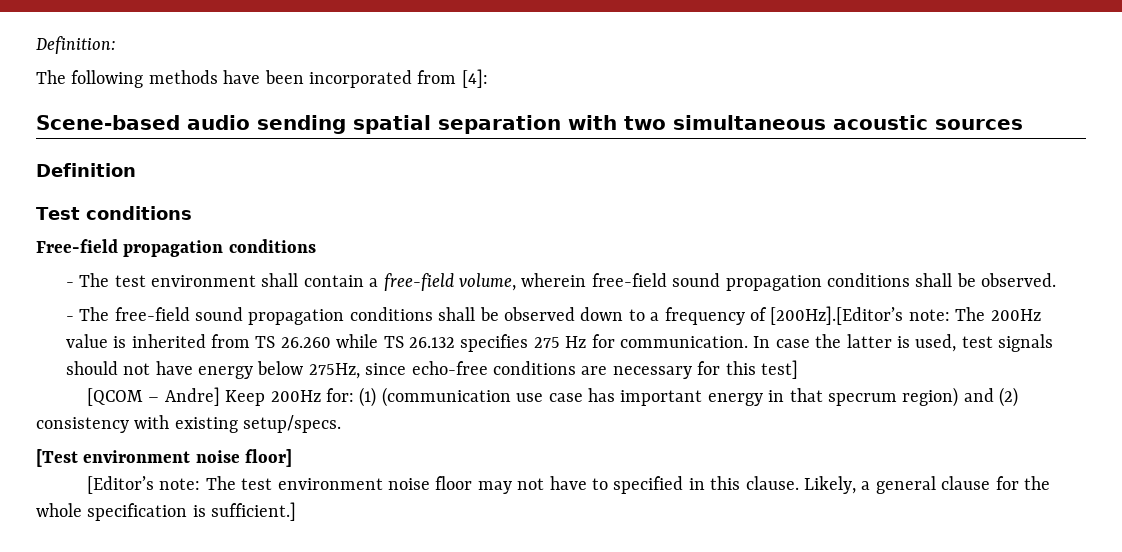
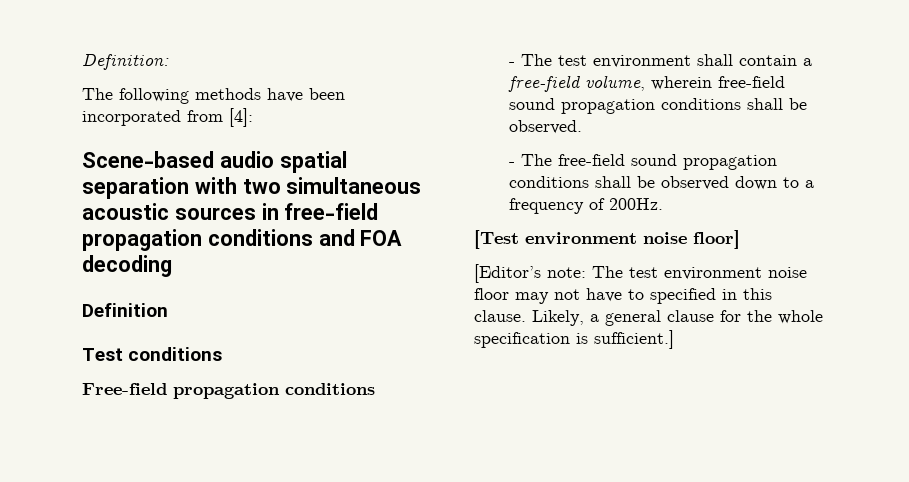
[257,115,346,134] sending -> (274, 159) none
(1023, 124) none -> [261,203,379,220] [82,229,403,251] [82,255,172,277] in free-field propagation conditions and FOA decoding
[770,306,1041,325] [65,334,1054,352] [65,360,798,379] [86,387,1019,407] [36,415,342,433] [200Hz].[Editor’s note: The 200Hz value is inherited from TS 26.260 while TS 26.132 specifies 275 Hz for communication. In case the latter is used, test signals should not have energy below 275Hz, since echo-free conditions are necessary for this test] // [QCOM – Andre] Keep 200Hz for: (1) (communication use case has important energy in that specrum region) and (2) consistency with existing setup/specs. -> [608,198,663,210] 200Hz.

